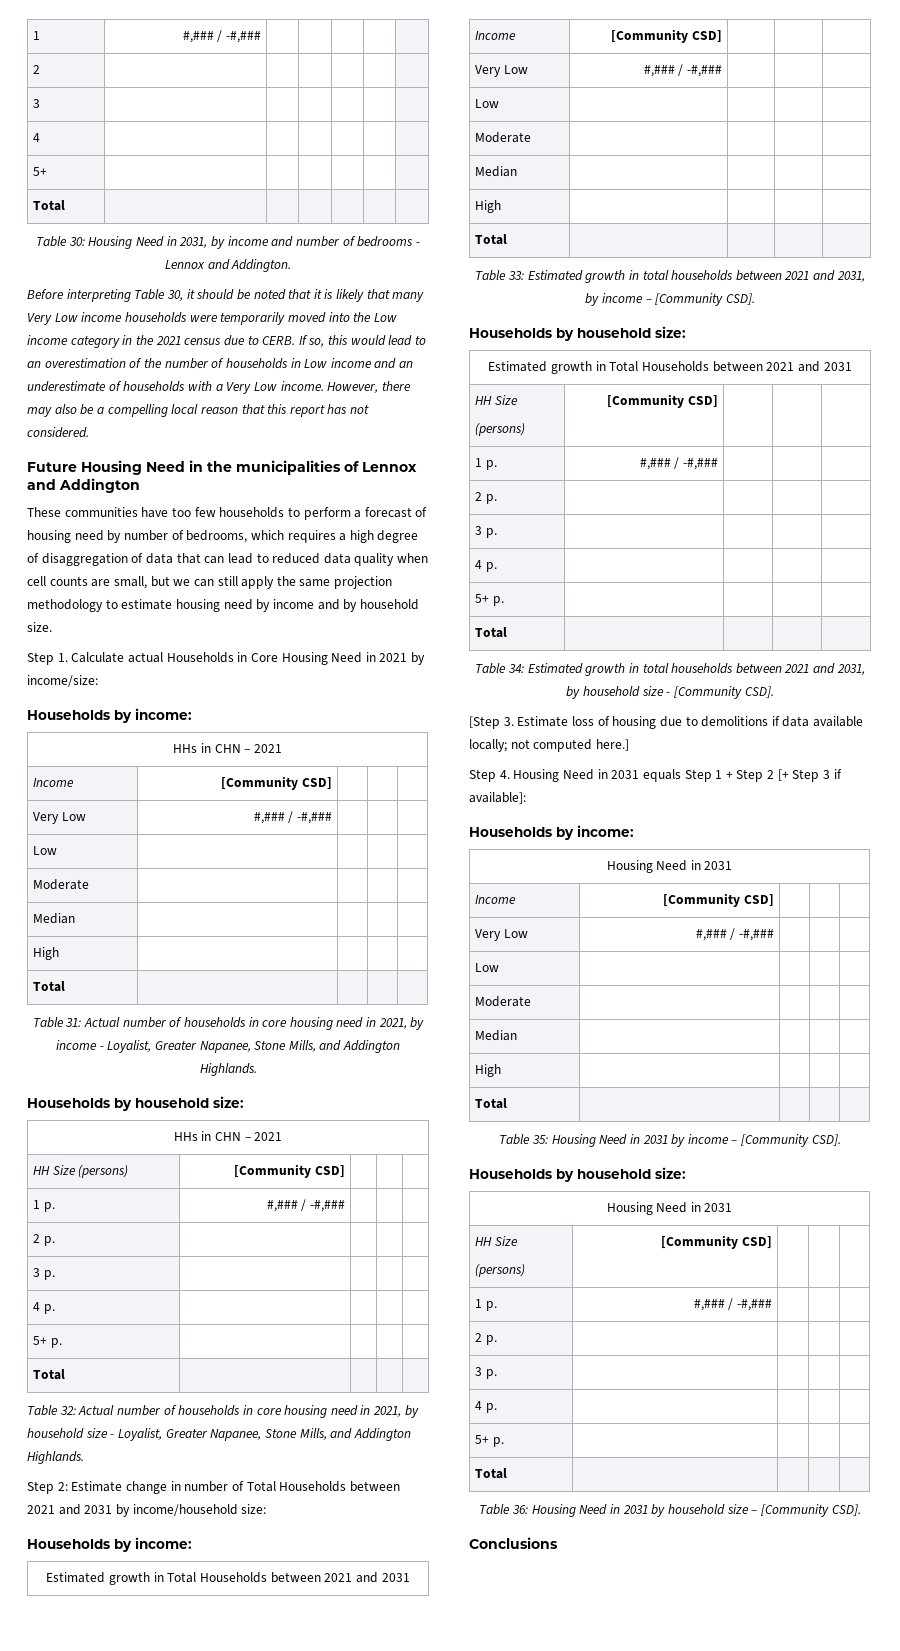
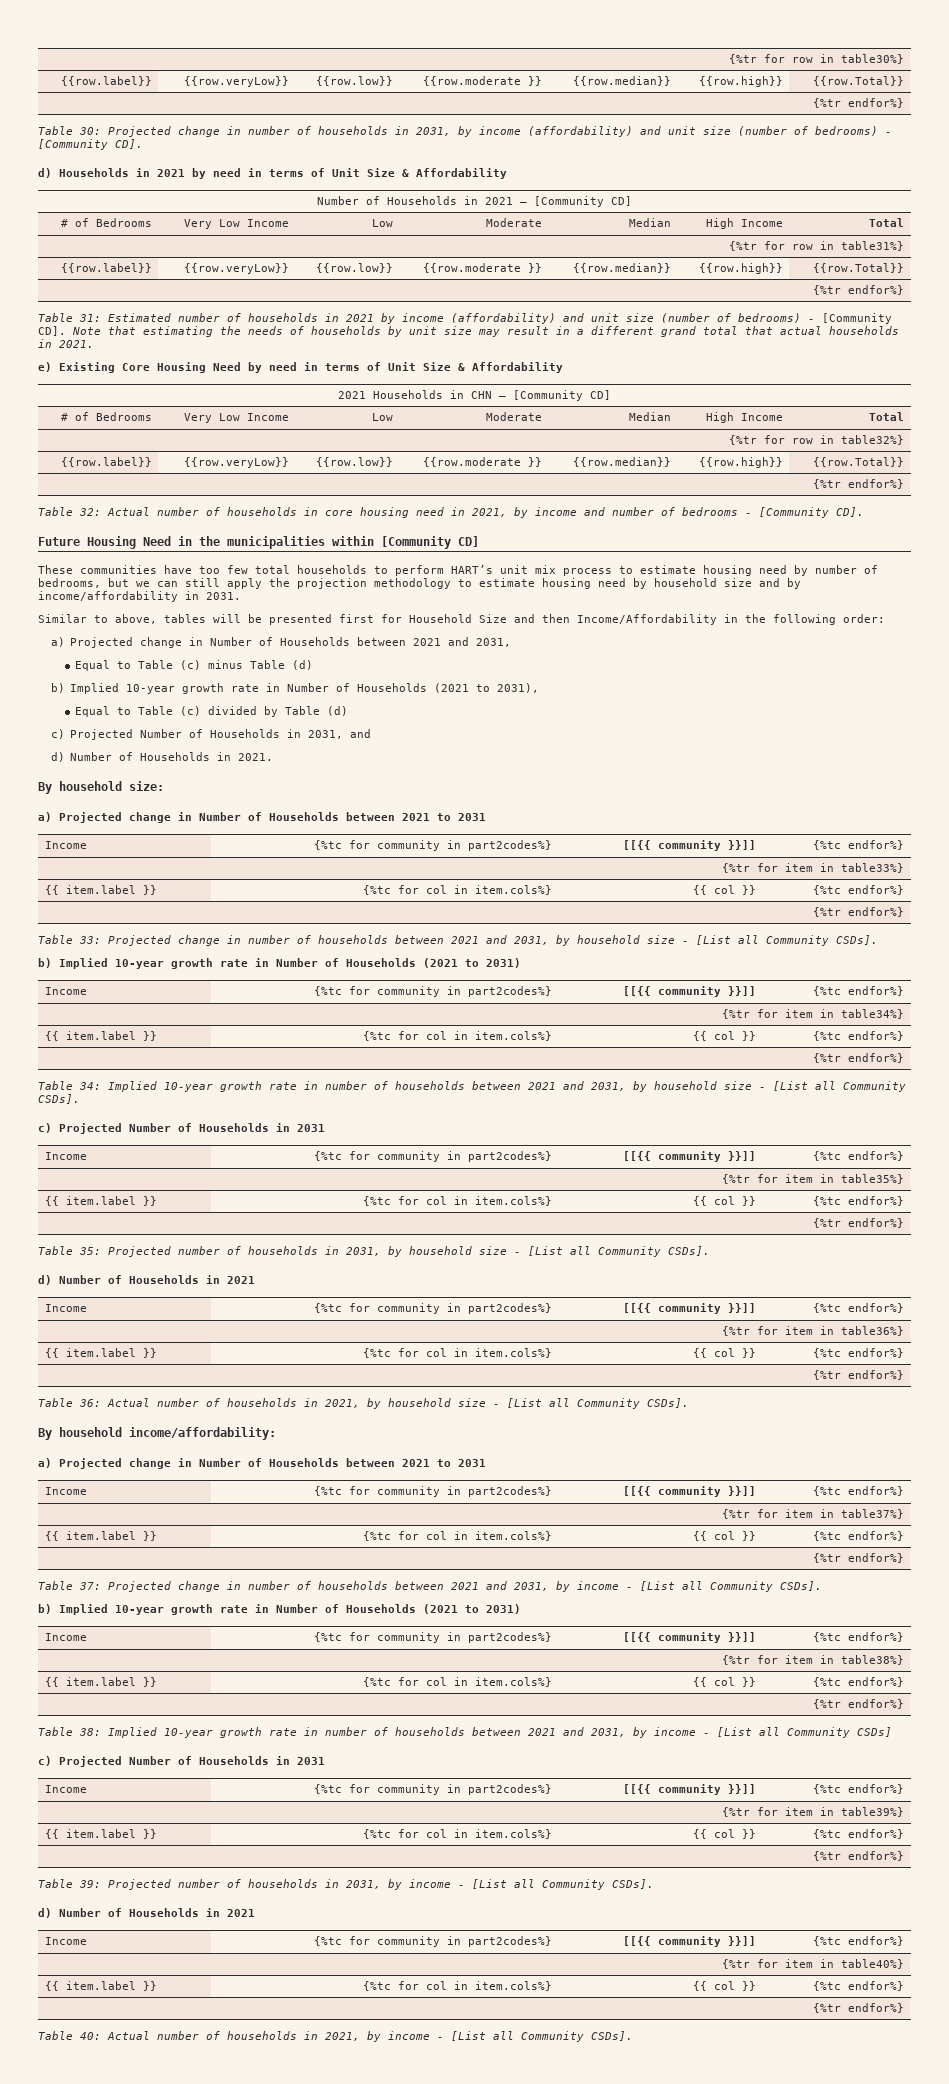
[32,31,40,40] [182,30,262,43] [32,65,40,74] [32,99,40,108] [32,133,40,142] [32,167,47,176] [32,200,65,211] [36,236,420,249] [164,259,292,272] [27,289,425,302] [27,312,397,325] [27,335,427,348] [27,358,414,369] [27,381,411,394] [27,404,370,417] [27,427,89,438] [27,460,417,475] [27,478,140,493] [27,507,428,520] [27,530,419,543] [27,553,429,566] [27,576,393,589] [27,599,419,612] [27,622,52,632] [27,652,426,665] [27,675,98,687] [27,708,192,723] [173,743,282,753] [32,778,74,787] [221,776,333,790] [32,812,86,824] [253,811,333,824] [32,846,57,855] [32,879,89,890] [32,913,75,924] [32,947,59,960] [32,981,65,992] [32,1017,425,1030] [55,1040,401,1053] [199,1063,257,1076] [27,1096,244,1111] [173,1131,283,1141] [32,1165,129,1178] [234,1164,346,1178] [32,1200,55,1212] [266,1199,346,1212] [32,1234,55,1246] [32,1268,55,1280] [32,1302,55,1314] [32,1336,62,1348] [32,1369,65,1380] 1 | #,### / -#,### | | | | | // 2 | | | | | | // 3 | | | | | | // 4 | | | | | | // 5+ | | | | | | // Total | | | | | | // Table 30: Housing Need in 2031, by income and number of bedrooms - Lennox and Addington. // Before interpreting Table 30, it should be noted that it is likely that many Very Low income households were temporarily moved into the Low income category in the 2021 census due to CERB. If so, this would lead to an overestimation of the number of households in Low income and an underestimate of households with a Very Low income. However, there may also be a compelling local reason that this report has not considered. // Future Housing Need in the municipalities of Lennox and Addington // These communities have too few households to perform a forecast of housing need by number of bedrooms, which requires a high degree of disaggregation of data that can lead to reduced data quality when cell counts are small, but we can still apply the same projection methodology to estimate housing need by income and by household size. // Step 1. Calculate actual Households in Core Housing Need in 2021 by income/size: // Households by income: // HHs in CHN – 2021 // Income | [Community CSD] | | | // Very Low | #,### / -#,### | | | // Low | | | | // Moderate | | | | // Median | | | | // High | | | | // Total | | | | // Table 31: Actual number of households in core housing need in 2021, by income - Loyalist, Greater Napanee, Stone Mills, and Addington Highlands. // Households by household size: // HHs in CHN – 2021 // HH Size (persons) | [Community CSD] | | | // 1 p. | #,### / -#,### | | | // 2 p. | | | | // 3 p. | | | | // 4 p. | | | | // 5+ p. | | | | // Total | | | | -> [729,54,905,64] [61,76,153,86] [184,76,290,87] [316,76,394,86] [423,76,543,86] [573,76,672,86] [699,76,784,87] [813,76,905,86] [813,98,905,108] [38,126,892,137] [38,139,143,150] [38,168,507,179] [317,196,632,207] [61,218,153,227] [184,219,290,229] [372,219,394,227] [486,218,543,227] [629,218,672,227] [706,218,784,229] [869,218,905,227] [729,241,905,251] [61,263,153,273] [184,263,290,274] [316,263,394,273] [423,263,543,273] [573,263,672,273] [699,263,784,274] [813,263,905,273] [813,285,905,295] [38,313,892,324] [38,326,899,337] [38,339,94,348] [38,362,563,373] [338,390,611,401] [61,412,153,421] [184,413,290,423] [372,413,394,421] [486,412,543,421] [629,412,672,421] [706,412,784,423] [869,412,905,421] [729,435,905,445] [61,457,153,467] [184,457,290,468] [316,457,394,467] [423,457,543,467] [573,457,672,467] [699,457,784,468] [813,457,905,467] [813,479,905,489] {%tr for row in table30%} // {{row.label}} | {{row.veryLow}} | {{row.low}} | {{row.moderate }} | {{row.median}} | {{row.high}} | {{row.Total}} // {%tr endfor%} // Table 30: Projected change in number of households in 2031, by income (affordability) and unit size (number of bedrooms) - [Community CD]. // d) Households in 2021 by need in terms of Unit Size & Affordability // Number of Households in 2021 – [Community CD] // # of Bedrooms | Very Low Income | Low | Moderate | Median | High Income | Total // {%tr for row in table31%} // {{row.label}} | {{row.veryLow}} | {{row.low}} | {{row.moderate }} | {{row.median}} | {{row.high}} | {{row.Total}} // {%tr endfor%} // Table 31: Estimated number of households in 2021 by income (affordability) and unit size (number of bedrooms) - [Community CD]. Note that estimating the needs of households by unit size may result in a different grand total that actual households in 2021. // e) Existing Core Housing Need by need in terms of Unit Size & Affordability // 2021 Households in CHN – [Community CD] // # of Bedrooms | Very Low Income | Low | Moderate | Median | High Income | Total // {%tr for row in table32%} // {{row.label}} | {{row.veryLow}} | {{row.low}} | {{row.moderate }} | {{row.median}} | {{row.high}} | {{row.Total}} // {%tr endfor%}
[27,1428,411,1441] [27,1451,84,1464] [27,1481,400,1494] [27,1504,267,1517] [27,1537,192,1552] [46,1572,410,1585] [474,31,516,40] [611,29,723,43] [474,65,528,77] [643,64,723,77] [474,99,499,108] [474,132,531,143] [474,166,517,177] [474,200,501,213] [474,234,507,245] [475,270,865,283] [585,293,755,306] [469,326,686,341] [488,361,852,374] [474,395,518,405] [474,423,525,436] [607,394,719,408] [474,458,497,470] [639,457,719,470] [474,492,497,504] [474,526,497,538] [474,560,497,572] [474,594,504,606] [474,627,507,638] [475,663,865,676] [566,686,774,699] [469,716,864,729] [469,739,629,752] [469,769,842,782] [469,792,526,804] [469,825,634,840] [606,860,733,873] [474,895,516,904] [663,893,775,907] [474,929,528,941] [695,928,775,941] [474,963,499,972] [474,996,531,1007] [474,1030,517,1041] [474,1064,501,1077] [474,1098,507,1109] [499,1134,841,1147] [469,1167,686,1182] [606,1202,733,1215] [474,1236,518,1246] [474,1264,525,1277] [661,1235,773,1249] [474,1299,497,1311] [693,1298,773,1311] [474,1333,497,1345] [474,1367,497,1379] [474,1401,497,1413] [474,1435,504,1447] [474,1468,507,1479] [479,1504,861,1517] [469,1537,558,1549] household size - Loyalist, Greater Napanee, Stone Mills, and Addington Highlands. // Step 2: Estimate change in number of Total Households between 2021 and 2031 by income/household size: // Households by income: // Estimated growth in Total Households between 2021 and 2031 // Income | [Community CSD] | | | // Very Low | #,### / -#,### | | | // Low | | | | // Moderate | | | | // Median | | | | // High | | | | // Total | | | | // Table 33: Estimated growth in total households between 2021 and 2031, by income – [Community CSD]. // Households by household size: // Estimated growth in Total Households between 2021 and 2031 // HH Size // (persons) | [Community CSD] | | | // 1 p. | #,### / -#,### | | | // 2 p. | | | | // 3 p. | | | | // 4 p. | | | | // 5+ p. | | | | // Total | | | | // Table 34: Estimated growth in total households between 2021 and 2031, by household size - [Community CSD]. // [Step 3. Estimate loss of housing due to demolitions if data available locally; not computed here.] // Step 4. Housing Need in 2031 equals Step 1 + Step 2 [+ Step 3 if available]: // Households by income: // Housing Need in 2031 // Income | [Community CSD] | | | // Very Low | #,### / -#,### | | | // Low | | | | // Moderate | | | | // Median | | | | // High | | | | // Total | | | | // Table 35: Housing Need in 2031 by income – [Community CSD]. // Households by household size: // Housing Need in 2031 // HH Size // (persons) | [Community CSD] | | | // 1 p. | #,### / -#,### | | | // 2 p. | | | | // 3 p. | | | | // 4 p. | | | | // 5+ p. | | | | // Total | | | | // Table 36: Housing Need in 2031 by household size – [Community CSD]. // Conclusions -> [535,507,864,518] [38,536,479,549] [38,565,878,576] [38,578,801,589] [38,591,241,602] [38,614,885,625] [50,637,512,648] [75,660,314,671] [50,683,540,694] [75,706,349,717] [50,729,372,740] [50,752,274,762] [38,781,164,794] [38,812,486,823] [44,841,87,849] [314,840,553,851] [623,840,757,851] [813,840,905,850] [722,863,905,873] [44,885,157,895] [363,885,553,895] [693,885,757,895] [813,885,905,895] [813,907,905,917] [38,935,878,946] [38,958,521,969] [44,987,87,995] [314,986,553,997] [623,986,757,997] [813,986,905,996] [722,1009,905,1019] [44,1031,157,1041] [363,1031,553,1041] [693,1031,757,1041] [813,1031,905,1041] [813,1053,905,1063] [38,1081,906,1092] [38,1094,80,1104] [38,1123,325,1134] [44,1152,87,1160] [314,1151,553,1162] [623,1151,757,1162] [813,1151,905,1161] [722,1174,905,1184] [44,1196,157,1206] [363,1196,553,1206] [693,1196,757,1206] [813,1196,905,1206] [813,1218,905,1228] [38,1246,710,1257] [38,1275,255,1285] [44,1304,87,1312] [314,1303,553,1314] [623,1303,757,1314] [813,1303,905,1313] [722,1326,905,1336] [44,1348,157,1358] [363,1348,553,1358] [693,1348,757,1358] [813,1348,905,1358] [813,1370,905,1380] [38,1398,689,1409] [38,1427,276,1440] [38,1458,486,1469] [44,1487,87,1495] [314,1486,553,1497] [623,1486,757,1497] [813,1486,905,1496] [722,1509,905,1519] [44,1531,157,1541] [363,1531,553,1541] [693,1531,757,1541] [813,1531,905,1541] [813,1553,905,1563] [38,1581,822,1592] [38,1604,521,1615] [44,1633,87,1641] [314,1632,553,1643] [623,1632,757,1643] [813,1632,905,1642] [722,1655,905,1665] [44,1677,157,1687] [363,1677,553,1687] [693,1677,757,1687] [813,1677,905,1687] [813,1699,905,1709] [38,1727,892,1738] [38,1756,325,1767] [44,1785,87,1793] [314,1784,553,1795] [623,1784,757,1795] [813,1784,905,1794] [722,1807,905,1817] [44,1829,157,1839] [363,1829,553,1839] [693,1829,757,1839] [813,1829,905,1839] [813,1851,905,1861] [38,1879,654,1890] [38,1908,255,1918] [44,1937,87,1945] [314,1936,553,1947] [623,1936,757,1947] [813,1936,905,1946] [722,1959,905,1969] [44,1981,157,1991] [363,1981,553,1991] [693,1981,757,1991] [813,1981,905,1991] [813,2003,905,2013] [38,2031,633,2042] income and number of bedrooms - [Community CD]. // Future Housing Need in the municipalities within [Community CD] // These communities have too few total households to perform HART’s unit mix process to estimate housing need by number of bedrooms, but we can still apply the projection methodology to estimate housing need by household size and by income/affordability in 2031. // Similar to above, tables will be presented first for Household Size and then Income/Affordability in the following order: // a) Projected change in Number of Households between 2021 and 2031, // Equal to Table (c) minus Table (d) // b) Implied 10-year growth rate in Number of Households (2021 to 2031), // Equal to Table (c) divided by Table (d) // c) Projected Number of Households in 2031, and // d) Number of Households in 2021. // By household size: // a) Projected change in Number of Households between 2021 to 2031 // Income | {%tc for community in part2codes%} | [[{{ community }}]] | {%tc endfor%} // {%tr for item in table33%} // {{ item.label }} | {%tc for col in item.cols%} | {{ col }} | {%tc endfor%} // {%tr endfor%} // Table 33: Projected change in number of households between 2021 and 2031, by household size - [List all Community CSDs]. // b) Implied 10-year growth rate in Number of Households (2021 to 2031) // Income | {%tc for community in part2codes%} | [[{{ community }}]] | {%tc endfor%} // {%tr for item in table34%} // {{ item.label }} | {%tc for col in item.cols%} | {{ col }} | {%tc endfor%} // {%tr endfor%} // Table 34: Implied 10-year growth rate in number of households between 2021 and 2031, by household size - [List all Community CSDs]. // c) Projected Number of Households in 2031 // Income | {%tc for community in part2codes%} | [[{{ community }}]] | {%tc endfor%} // {%tr for item in table35%} // {{ item.label }} | {%tc for col in item.cols%} | {{ col }} | {%tc endfor%} // {%tr endfor%} // Table 35: Projected number of households in 2031, by household size - [List all Community CSDs]. // d) Number of Households in 2021 // Income | {%tc for community in part2codes%} | [[{{ community }}]] | {%tc endfor%} // {%tr for item in table36%} // {{ item.label }} | {%tc for col in item.cols%} | {{ col }} | {%tc endfor%} // {%tr endfor%} // Table 36: Actual number of households in 2021, by household size - [List all Community CSDs]. // By household income/affordability: // a) Projected change in Number of Households between 2021 to 2031 // Income | {%tc for community in part2codes%} | [[{{ community }}]] | {%tc endfor%} // {%tr for item in table37%} // {{ item.label }} | {%tc for col in item.cols%} | {{ col }} | {%tc endfor%} // {%tr endfor%} // Table 37: Projected change in number of households between 2021 and 2031, by income - [List all Community CSDs]. // b) Implied 10-year growth rate in Number of Households (2021 to 2031) // Income | {%tc for community in part2codes%} | [[{{ community }}]] | {%tc endfor%} // {%tr for item in table38%} // {{ item.label }} | {%tc for col in item.cols%} | {{ col }} | {%tc endfor%} // {%tr endfor%} // Table 38: Implied 10-year growth rate in number of households between 2021 and 2031, by income - [List all Community CSDs] // c) Projected Number of Households in 2031 // Income | {%tc for community in part2codes%} | [[{{ community }}]] | {%tc endfor%} // {%tr for item in table39%} // {{ item.label }} | {%tc for col in item.cols%} | {{ col }} | {%tc endfor%} // {%tr endfor%} // Table 39: Projected number of households in 2031, by income - [List all Community CSDs]. // d) Number of Households in 2021 // Income | {%tc for community in part2codes%} | [[{{ community }}]] | {%tc endfor%} // {%tr for item in table40%} // {{ item.label }} | {%tc for col in item.cols%} | {{ col }} | {%tc endfor%} // {%tr endfor%} // Table 40: Actual number of households in 2021, by income - [List all Community CSDs].

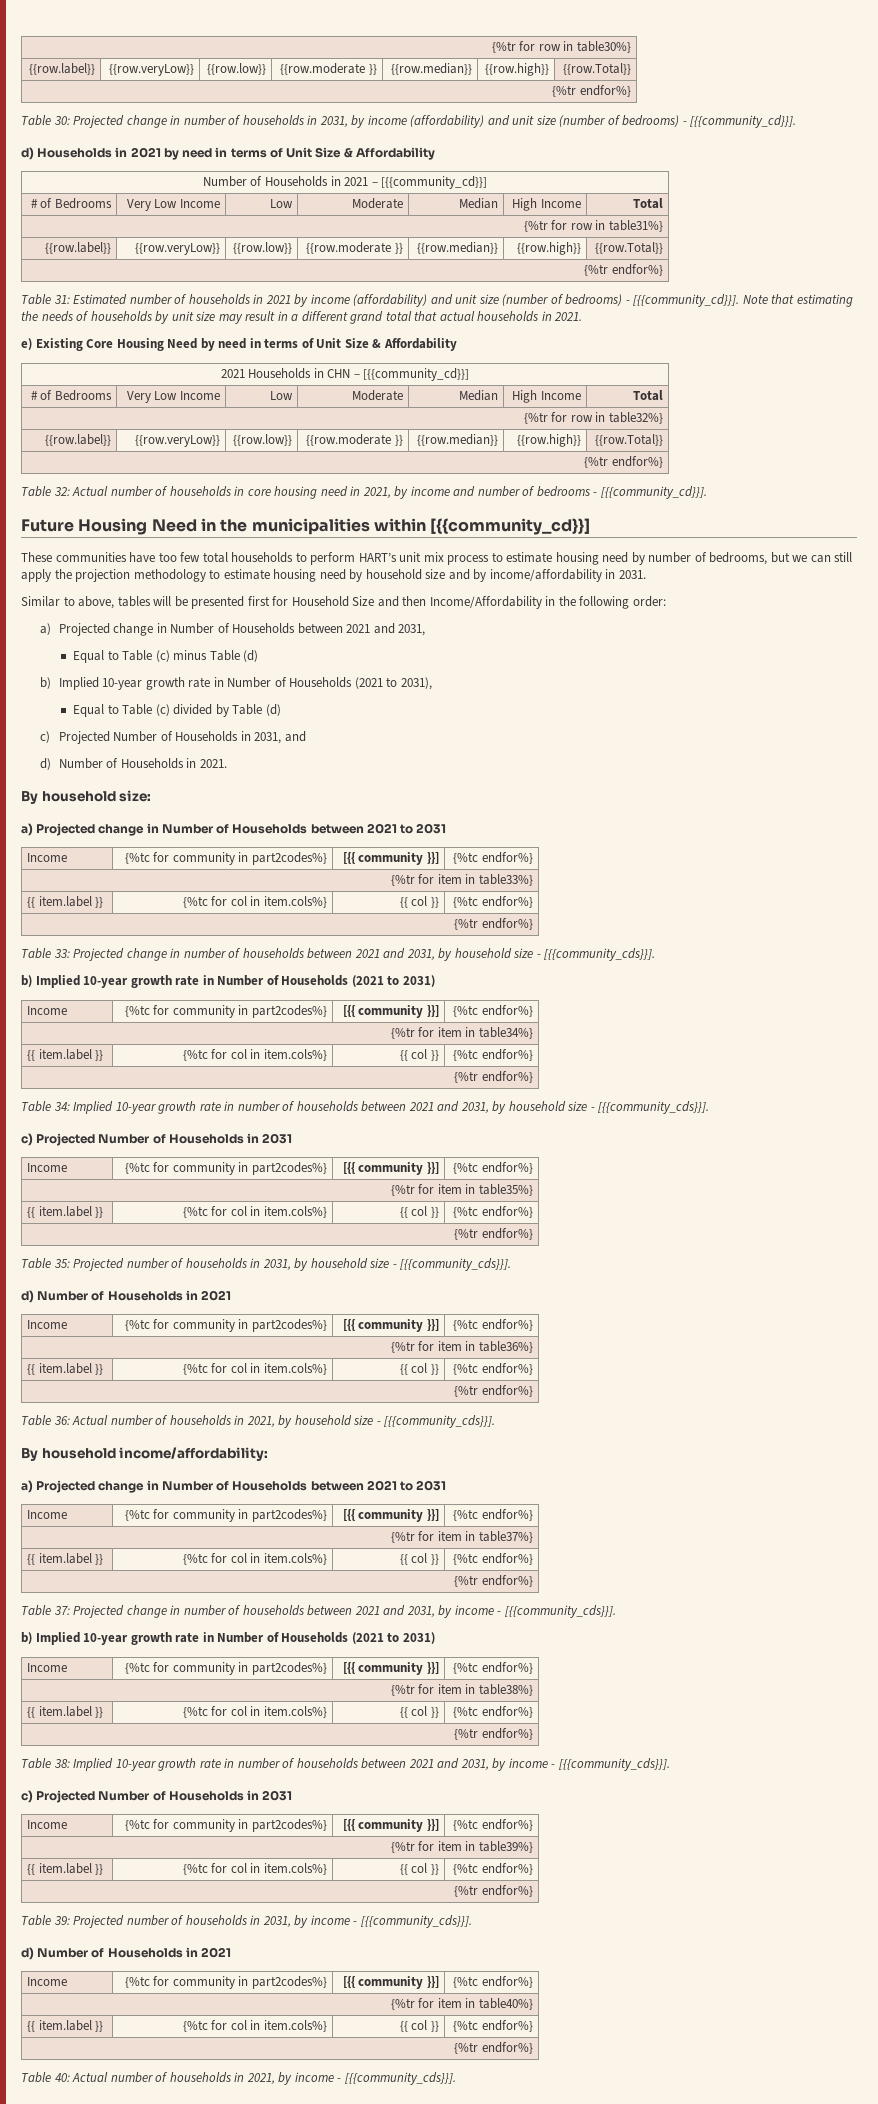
[38,139,143,150] [Community CD]. -> [690,115,797,128] [{{community_cd}}].
[534,196,632,207] [Community CD] -> [381,176,488,189] [{{community_cd}}]
[822,313,892,324] [38,326,66,336] [Community CD]. -> [633,294,740,307] [{{community_cd}}].
[513,390,611,401] [Community CD] -> [363,368,470,381] [{{community_cd}}]
[759,507,864,518] [Community CD]. -> [600,486,707,499] [{{community_cd}}].
[381,536,479,549] [Community CD] -> [430,518,591,535] [{{community_cd}}]
[623,840,757,851] [[{{ community }}]] -> [342,852,439,865] [{{ community }}]
[696,935,878,946] [List all Community CSDs]. -> [544,948,656,961] [{{community_cds}}].
[623,986,757,997] [[{{ community }}]] -> [342,1005,439,1018] [{{ community }}]
[773,1081,906,1092] [38,1094,80,1104] [List all Community CSDs]. -> [598,1101,710,1114] [{{community_cds}}].
[623,1151,757,1162] [[{{ community }}]] -> [342,1162,439,1175] [{{ community }}]
[528,1246,710,1257] [List all Community CSDs]. -> [400,1258,512,1271] [{{community_cds}}].
[623,1303,757,1314] [[{{ community }}]] -> [342,1319,439,1332] [{{ community }}]
[507,1398,689,1409] [List all Community CSDs]. -> [384,1415,496,1428] [{{community_cds}}].
[623,1486,757,1497] [[{{ community }}]] -> [342,1509,439,1522] [{{ community }}]
[640,1581,822,1592] [List all Community CSDs]. -> [504,1605,616,1618] [{{community_cds}}].
[623,1632,757,1643] [[{{ community }}]] -> [342,1662,439,1675] [{{ community }}]
[717,1727,892,1738] [List all Community CSDs] -> [558,1758,670,1771] [{{community_cds}}].
[623,1784,757,1795] [[{{ community }}]] -> [342,1819,439,1832] [{{ community }}]
[472,1879,654,1890] [List all Community CSDs]. -> [360,1915,472,1928] [{{community_cds}}].
[623,1936,757,1947] [[{{ community }}]] -> [342,1976,439,1989] [{{ community }}]
[451,2031,633,2042] [List all Community CSDs]. -> [344,2072,456,2085] [{{community_cds}}].

